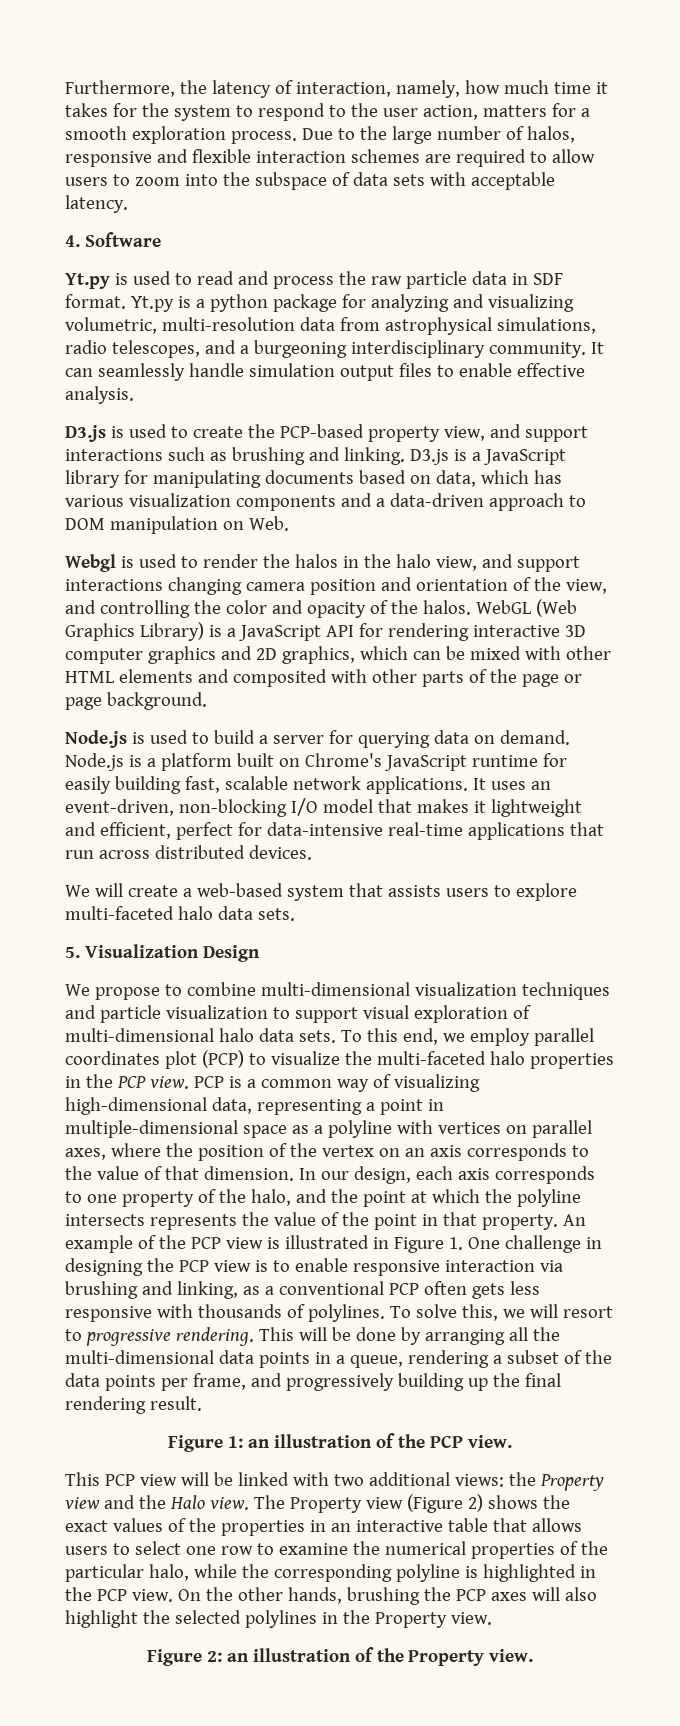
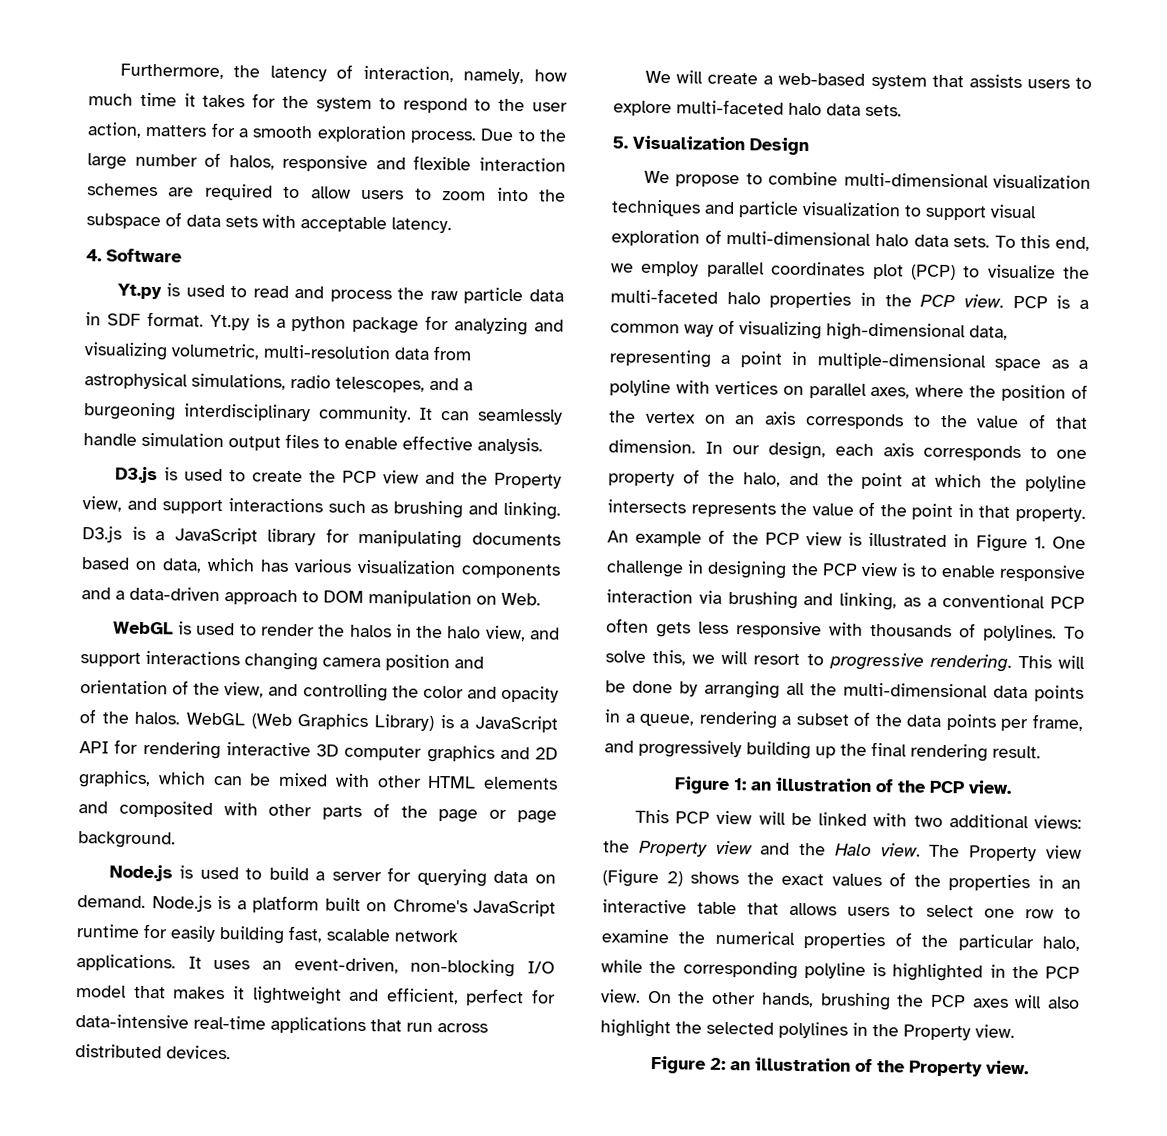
[279,424,440,442] PCP-based property -> [341,470,562,489] PCP view and the Property
[65,554,116,572] Webgl -> [112,621,174,635] WebGL

